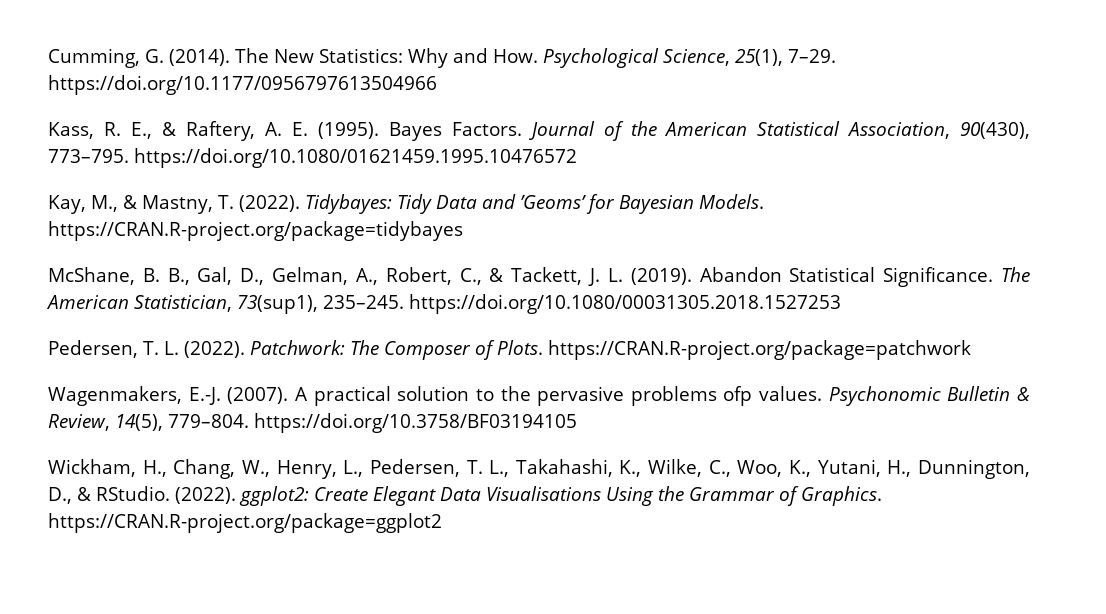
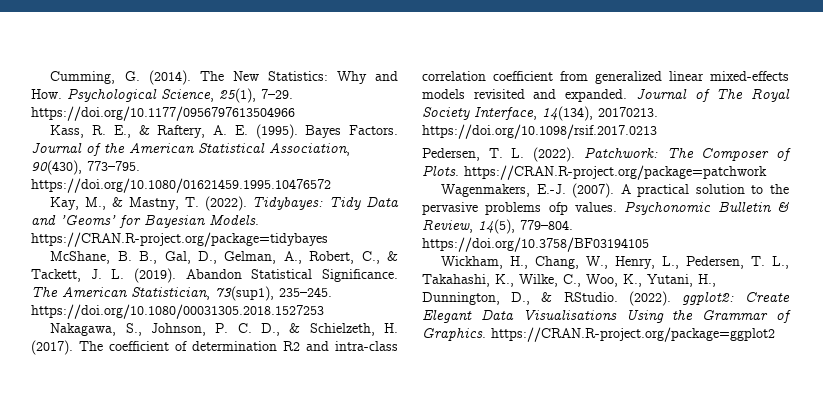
(841, 304) none -> [50,323,399,336] [31,340,398,355] [422,71,789,84] [422,88,790,102] [422,106,658,121] [422,124,657,139] // Nakagawa, S., Johnson, P. C. D., & Schielzeth, H. (2017). The coefficient of determination R2 and intra-class correlation coefficient from generalized linear mixed-effects models revisited and expanded. Journal of The Royal Society Interface, 14(134), 20170213. https://doi.org/10.1098/rsif.2017.0213

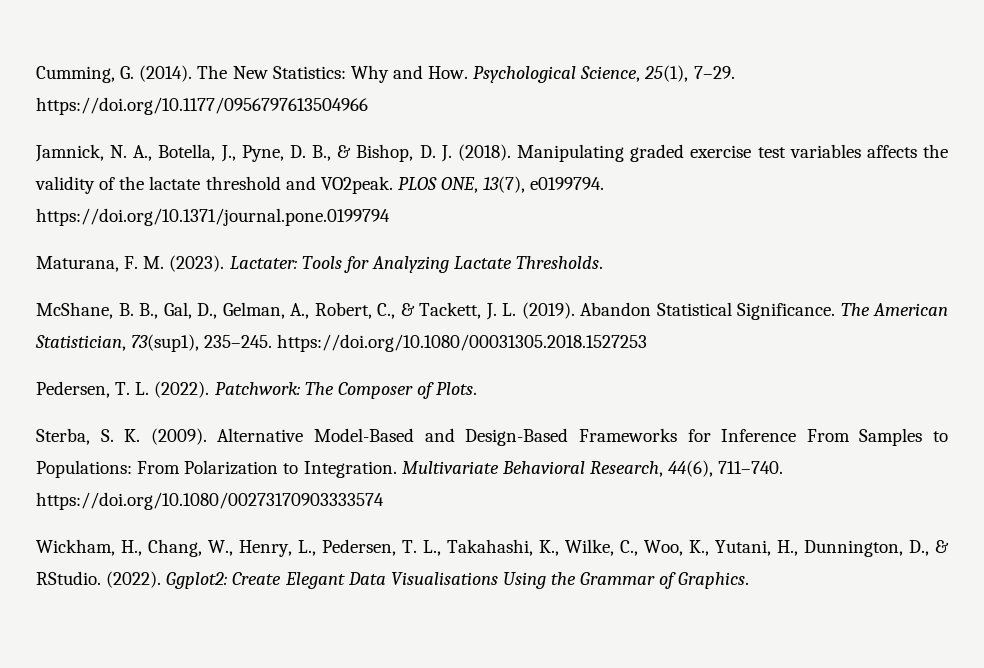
[50,124,399,139] [31,142,350,156] [31,160,140,175] [31,178,331,193] [50,196,400,211] [31,214,259,228] [31,232,328,247] Kass, R. E., & Raftery, A. E. (1995). Bayes Factors. Journal of the American Statistical Association, 90(430), 773–795. https://doi.org/10.1080/01621459.1995.10476572 // Kay, M., & Mastny, T. (2022). Tidybayes: Tidy Data and ’Geoms’ for Bayesian Models. https://CRAN.R-project.org/package=tidybayes -> [35,144,948,162] [35,176,605,194] [36,208,390,226] [36,255,604,273] Jamnick, N. A., Botella, J., Pyne, D. B., & Bishop, D. J. (2018). Manipulating graded exercise test variables affects the validity of the lactate threshold and VO2peak. PLOS ONE, 13(7), e0199794. https://doi.org/10.1371/journal.pone.0199794 // Maturana, F. M. (2023). Lactater: Tools for Analyzing Lactate Thresholds.
[50,323,399,336] [31,340,398,355] [422,71,789,84] [422,88,790,102] [422,106,658,121] [422,124,657,139] // Nakagawa, S., Johnson, P. C. D., & Schielzeth, H. (2017). The coefficient of determination R2 and intra-class correlation coefficient from generalized linear mixed-effects models revisited and expanded. Journal of The Royal Society Interface, 14(134), 20170213. https://doi.org/10.1098/rsif.2017.0213 -> (648, 343) none
[464,165,767,180] [441,183,789,198] [422,201,789,215] [422,219,573,234] [422,237,649,252] https://CRAN.R-project.org/package=patchwork // Wagenmakers, E.-J. (2007). A practical solution to the pervasive problems ofp values. Psychonomic Bulletin & Review, 14(5), 779–804. https://doi.org/10.3758/BF03194105 -> [36,428,949,446] [36,460,784,478] [36,492,384,510] // Sterba, S. K. (2009). Alternative Model-Based and Design-Based Frameworks for Inference From Samples to Populations: From Polarization to Integration. Multivariate Behavioral Research, 44(6), 711–740. https://doi.org/10.1080/00273170903333574
[681,292,734,305] ggplot2: -> [166,572,228,589] Ggplot2:
[491,327,775,342] https://CRAN.R-project.org/package=ggplot2 -> (750, 580) none

